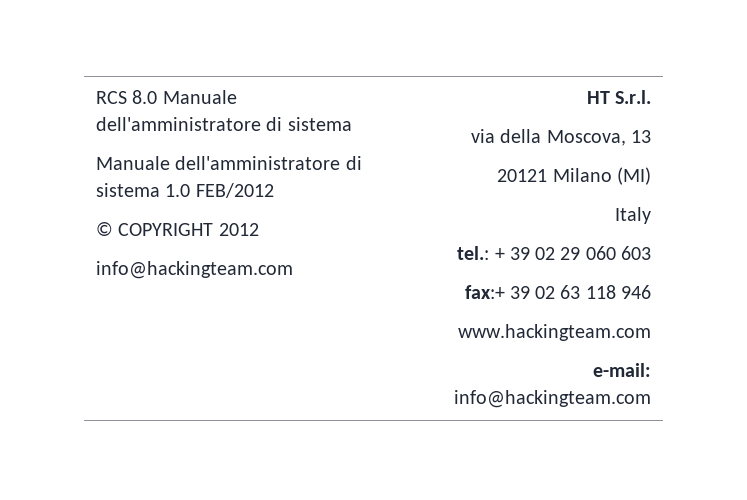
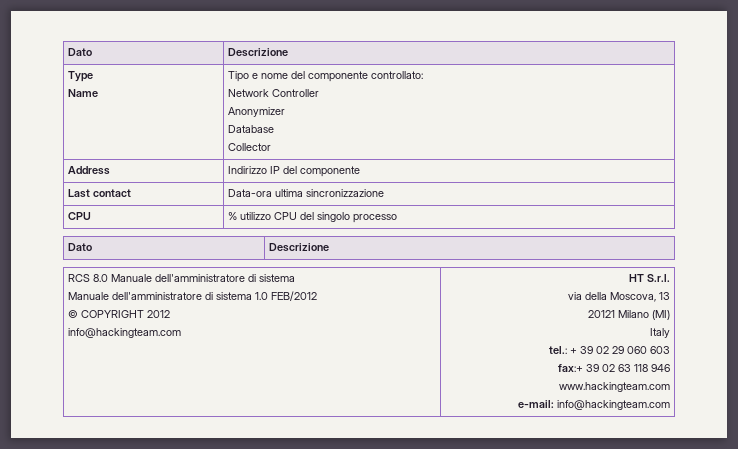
(96, 97) none -> [68,48,93,56] [228,48,289,57] [68,71,94,82] [68,89,99,97] [228,71,424,82] [228,89,320,97] [228,107,286,117] [228,125,275,133] [228,143,272,151] [68,166,111,175] [228,166,361,177] [68,189,132,198] [228,189,385,197] [68,212,92,220] [228,212,398,223] [68,243,93,251] [269,243,330,252] Dato | Descrizione // Type // Name | Tipo e nome del componente controllato: // Network Controller // Anonymizer // Database // Collector // Address | Indirizzo IP del componente // Last contact | Data-ora ultima sincronizzazione // CPU | % utilizzo CPU del singolo processo // Dato | Descrizione //

